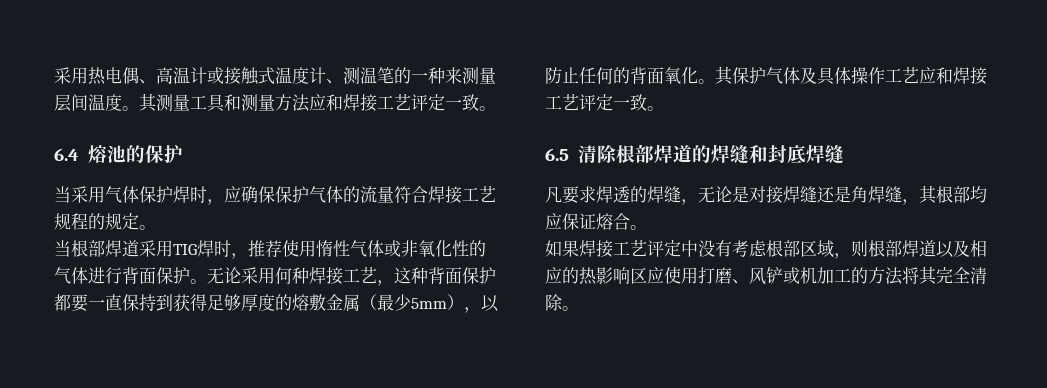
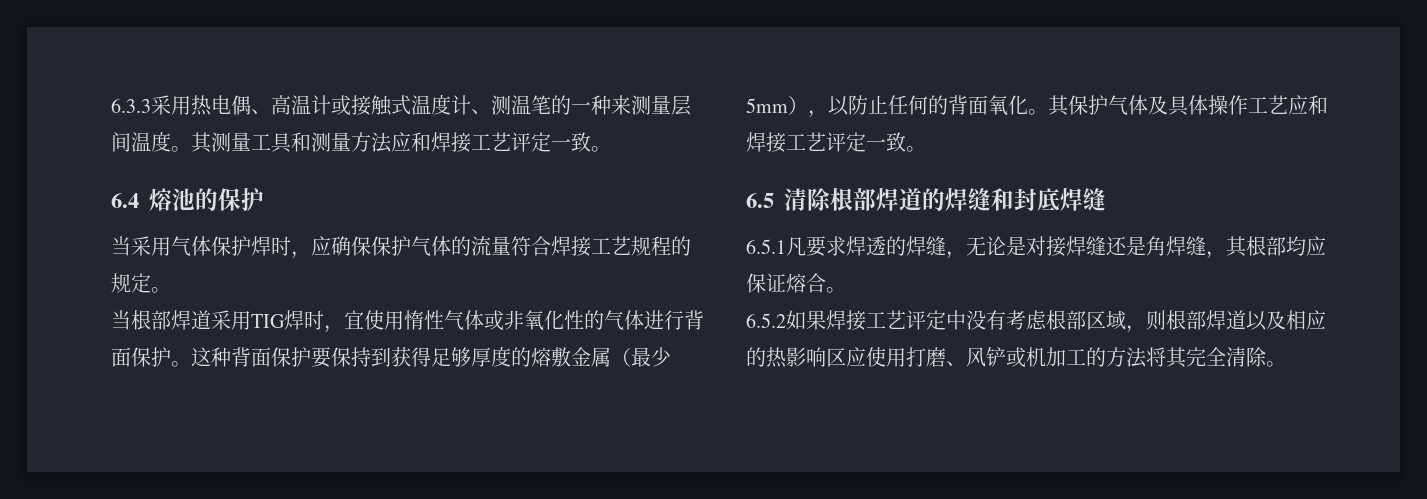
(54, 75) none -> [111,98,151,113] 6.3.3
[248,240,282,258] 推荐 -> [344,310,364,329] 宜
[207,267,394,286] 无论采用何种焊接工艺， -> (191, 364) none
[54,294,122,312] 都要一直 -> [311,347,331,368] 要
(844, 154) none -> [746,239,786,254] 6.5.1
(647, 227) none -> [746,313,786,328] 6.5.2

